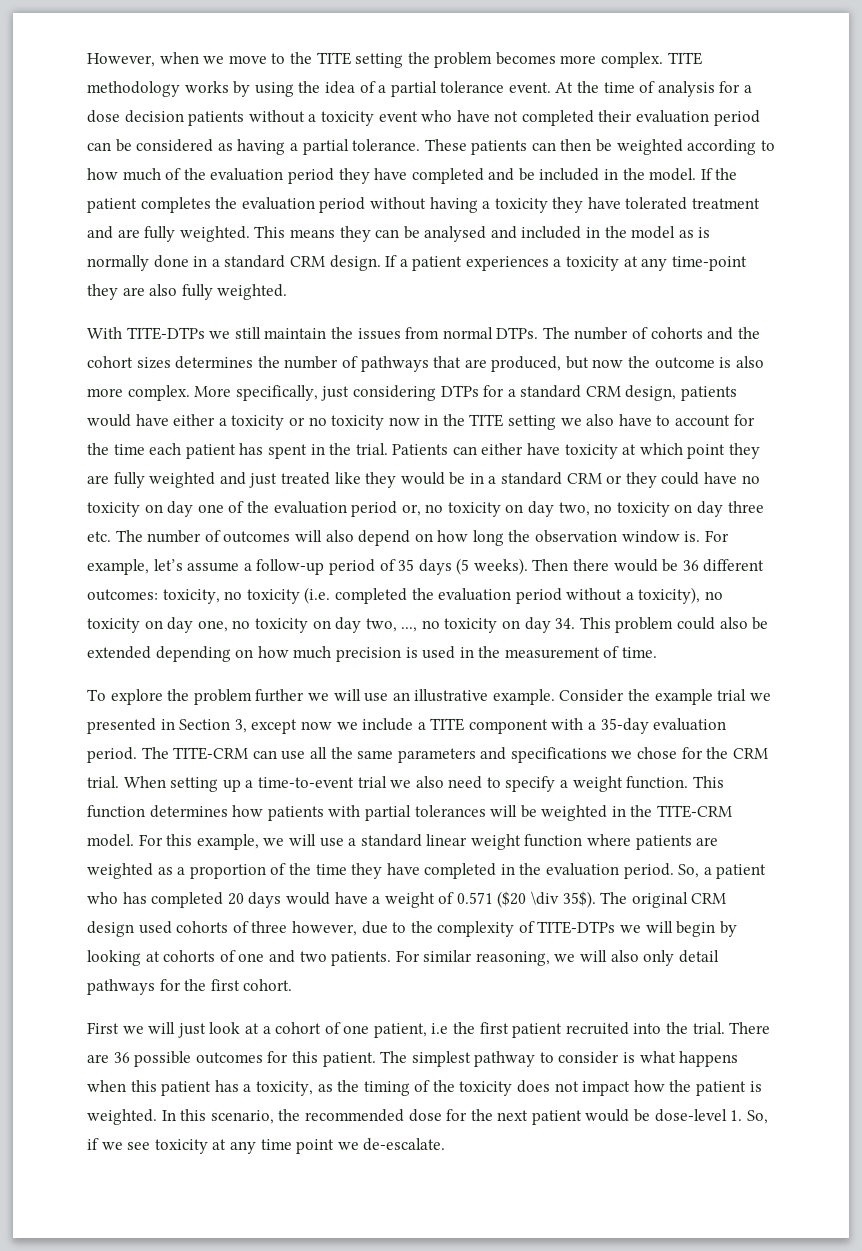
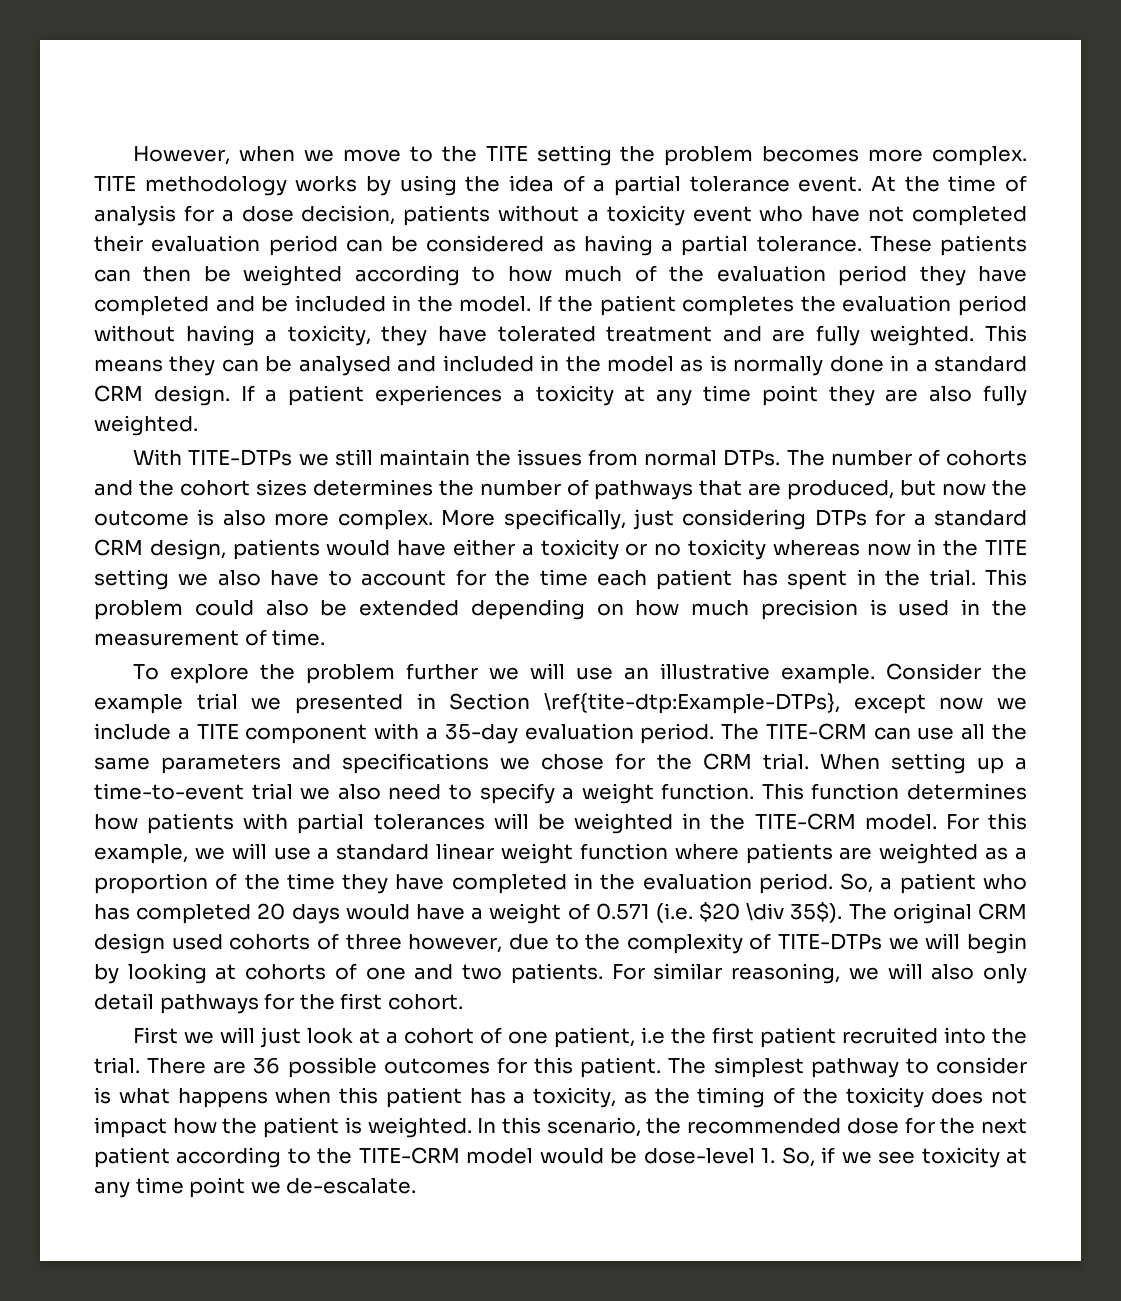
[124,110,184,123] decision -> [301,205,396,225] decision,
[494,198,548,213] toxicity -> [287,325,371,346] toxicity,
[671,256,747,271] time-point -> [703,385,818,406] time point
(385, 422) none -> [772,540,860,556] whereas
[392,443,761,459] [87,472,760,488] [87,501,764,517] [87,530,729,546] [87,558,765,575] [87,587,724,604] [87,617,576,633] Patients can either have toxicity at which point they are fully weighted and just treated like they would be in a standard CRM or they could have no toxicity on day one of the evaluation period or, no toxicity on day two, no toxicity on day three etc. The number of outcomes will also depend on how long the observation window is. For example, let’s assume a follow-up period of 35 days (5 weeks). Then there would be 36 different outcomes: toxicity, no toxicity (i.e. completed the evaluation period without a toxicity), no toxicity on day one, no toxicity on day two, ..., no toxicity on day 34. -> (976, 577) none
[234,719,247,733] 3, -> [544,693,840,714] \ref{tite-dtp:Example-DTPs},
[497,891,527,908] ($20 -> [655,902,741,923] (i.e. $20
(582, 1117) none -> [176,1147,534,1168] according to the TITE-CRM model

